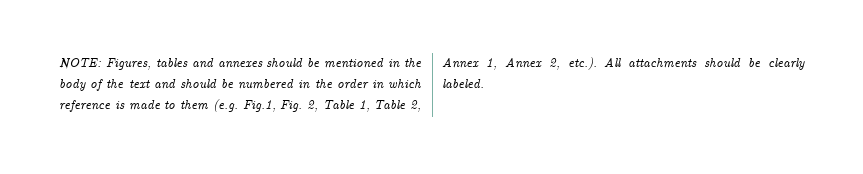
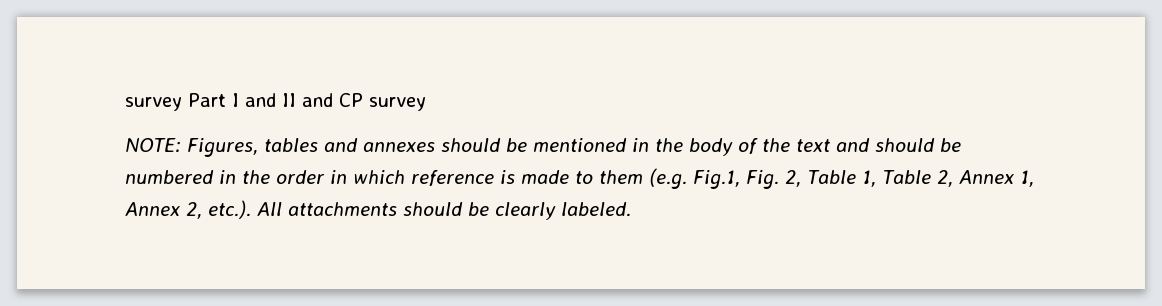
(59, 64) none -> [125,93,426,111] survey Part I and II and CP survey //

